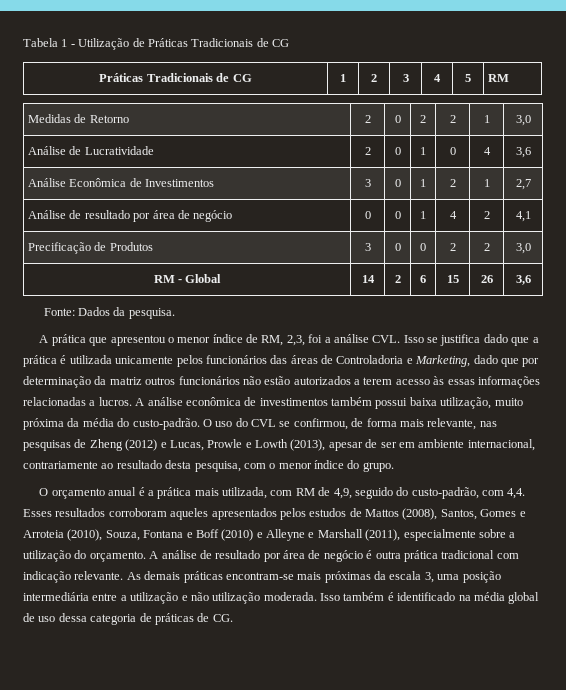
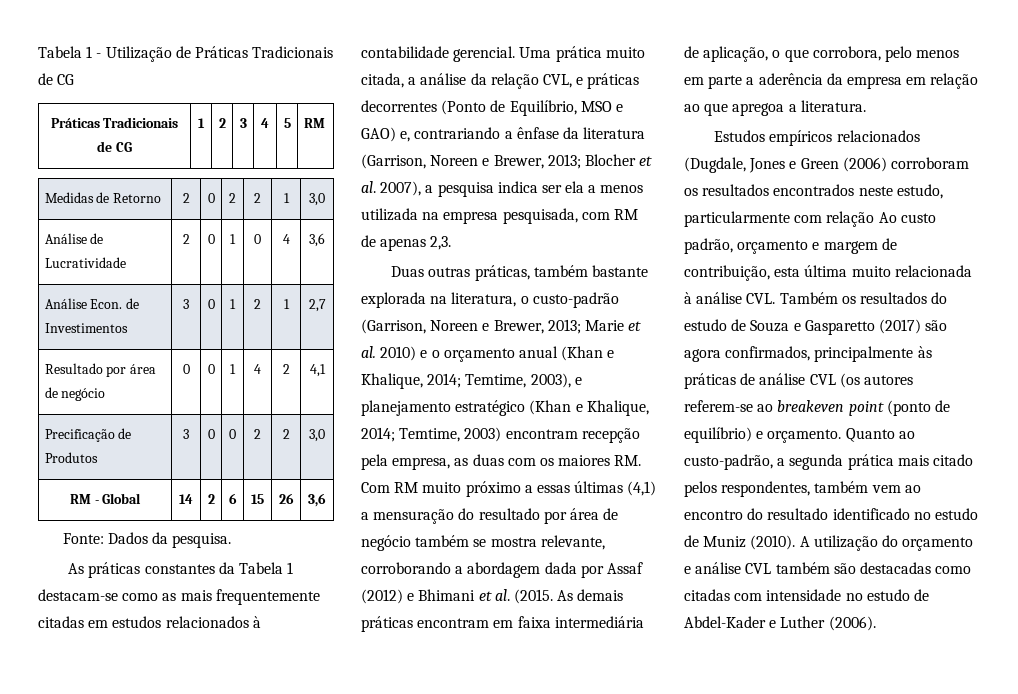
[69,178,127,187] Econômica -> [90,299,123,309] Econ.
[28,210,130,219] Análise de resultado -> [44,363,103,374] Resultado
[39,334,539,346] [23,355,540,367] [23,376,540,388] [23,397,523,409] [23,418,497,430] [23,439,535,451] [23,460,394,472] [39,487,526,499] [23,508,526,520] [23,529,516,541] [23,550,519,562] [23,571,501,583] [23,592,540,604] [23,613,233,625] A prática que apresentou o menor índice de RM, 2,3, foi a análise CVL. Isso se justifica dado que a prática é utilizada unicamente pelos funcionários das áreas de Controladoria e Marketing, dado que por determinação da matriz outros funcionários não estão autorizados a terem acesso às essas informações relacionadas a lucros. A análise econômica de investimentos também possui baixa utilização, muito próxima da média do custo-padrão. O uso do CVL se confirmou, de forma mais relevante, nas pesquisas de Zheng (2012) e Lucas, Prowle e Lowth (2013), apesar de ser em ambiente internacional, contrariamente ao resultado desta pesquisa, com o menor índice do grupo. // O orçamento anual é a prática mais utilizada, com RM de 4,9, seguido do custo-padrão, com 4,4. Esses resultados corroboram aqueles apresentados pelos estudos de Mattos (2008), Santos, Gomes e Arroteia (2010), Souza, Fontana e Boff (2010) e Alleyne e Marshall (2011), especialmente sobre a utilização do orçamento. A análise de resultado por área de negócio é outra prática tradicional com indicação relevante. As demais práticas encontram-se mais próximas da escala 3, uma posição intermediária entre a utilização e não utilização moderada. Isso também é identificado na média global de uso dessa categoria de práticas de CG. -> [68,562,294,578] [38,589,320,605] [38,616,261,628] [361,46,645,62] [361,73,640,89] [361,100,623,116] [361,127,646,142] [361,154,653,169] [361,181,644,197] [361,208,638,224] [361,235,452,251] [391,265,648,281] [361,292,619,308] [361,319,642,334] [361,346,615,362] [361,373,582,389] [361,400,649,416] [361,427,640,443] [361,454,642,470] [361,481,657,497] [361,508,619,524] [361,535,605,551] [361,562,643,578] [361,589,624,604] [361,616,644,632] [684,46,960,62] [684,73,979,89] [684,100,866,116] [714,130,920,146] [684,157,969,173] [684,184,943,199] [684,211,936,227] [684,238,897,254] [684,265,972,281] [684,292,948,304] [684,319,948,335] [684,346,932,362] [684,373,913,389] [684,400,950,416] [684,427,915,443] [684,454,973,470] [684,481,921,497] [684,508,978,520] [684,535,974,551] [684,562,972,574] [684,589,929,601] [684,616,876,631] As práticas constantes da Tabela 1 destacam-se como as mais frequentemente citadas em estudos relacionados à contabilidade gerencial. Uma prática muito citada, a análise da relação CVL, e práticas decorrentes (Ponto de Equilíbrio, MSO e GAO) e, contrariando a ênfase da literatura (Garrison, Noreen e Brewer, 2013; Blocher et al. 2007), a pesquisa indica ser ela a menos utilizada na empresa pesquisada, com RM de apenas 2,3. // Duas outras práticas, também bastante explorada na literatura, o custo-padrão (Garrison, Noreen e Brewer, 2013; Marie et al. 2010) e o orçamento anual (Khan e Khalique, 2014; Temtime, 2003), e planejamento estratégico (Khan e Khalique, 2014; Temtime, 2003) encontram recepção pela empresa, as duas com os maiores RM. Com RM muito próximo a essas últimas (4,1) a mensuração do resultado por área de negócio também se mostra relevante, corroborando a abordagem dada por Assaf (2012) e Bhimani et al. (2015. As demais práticas encontram em faixa intermediária de aplicação, o que corrobora, pelo menos em parte a aderência da empresa em relação ao que apregoa a literatura. // Estudos empíricos relacionados (Dugdale, Jones e Green (2006) corroboram os resultados encontrados neste estudo, particularmente com relação Ao custo padrão, orçamento e margem de contribuição, esta última muito relacionada à análise CVL. Também os resultados do estudo de Souza e Gasparetto (2017) são agora confirmados, principalmente às práticas de análise CVL (os autores referem-se ao breakeven point (ponto de equilíbrio) e orçamento. Quanto ao custo-padrão, a segunda prática mais citado pelos respondentes, também vem ao encontro do resultado identificado no estudo de Muniz (2010). A utilização do orçamento e análise CVL também são destacadas como citadas com intensidade no estudo de Abdel-Kader e Luther (2006).

